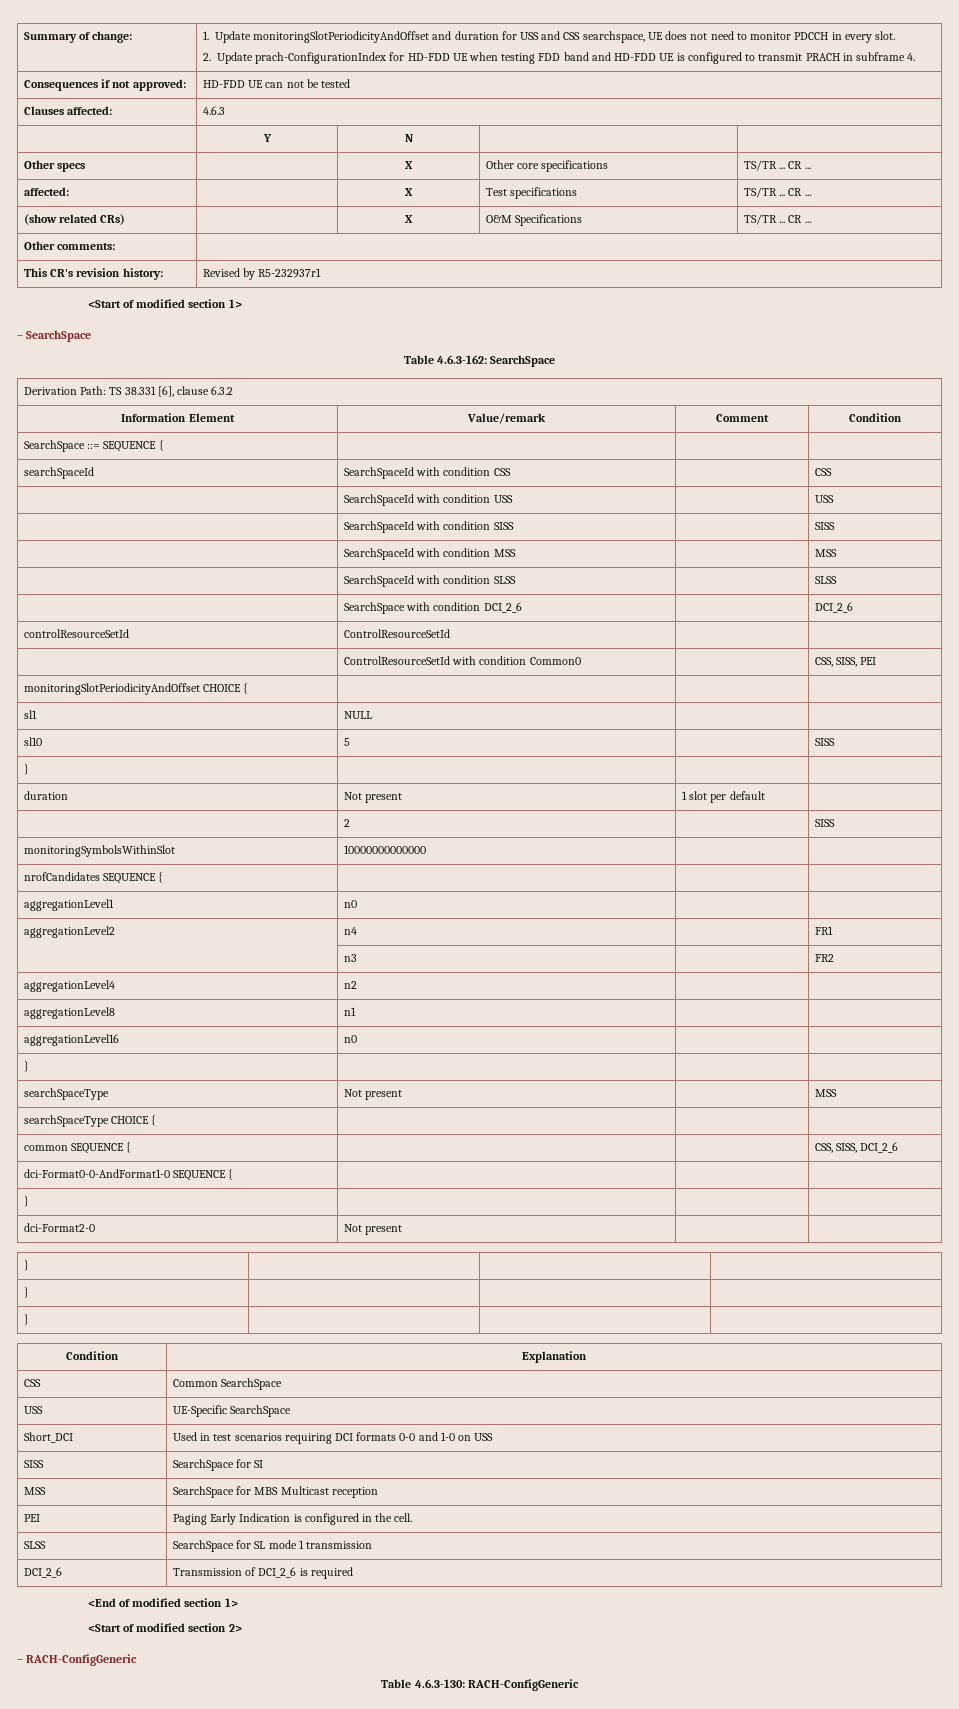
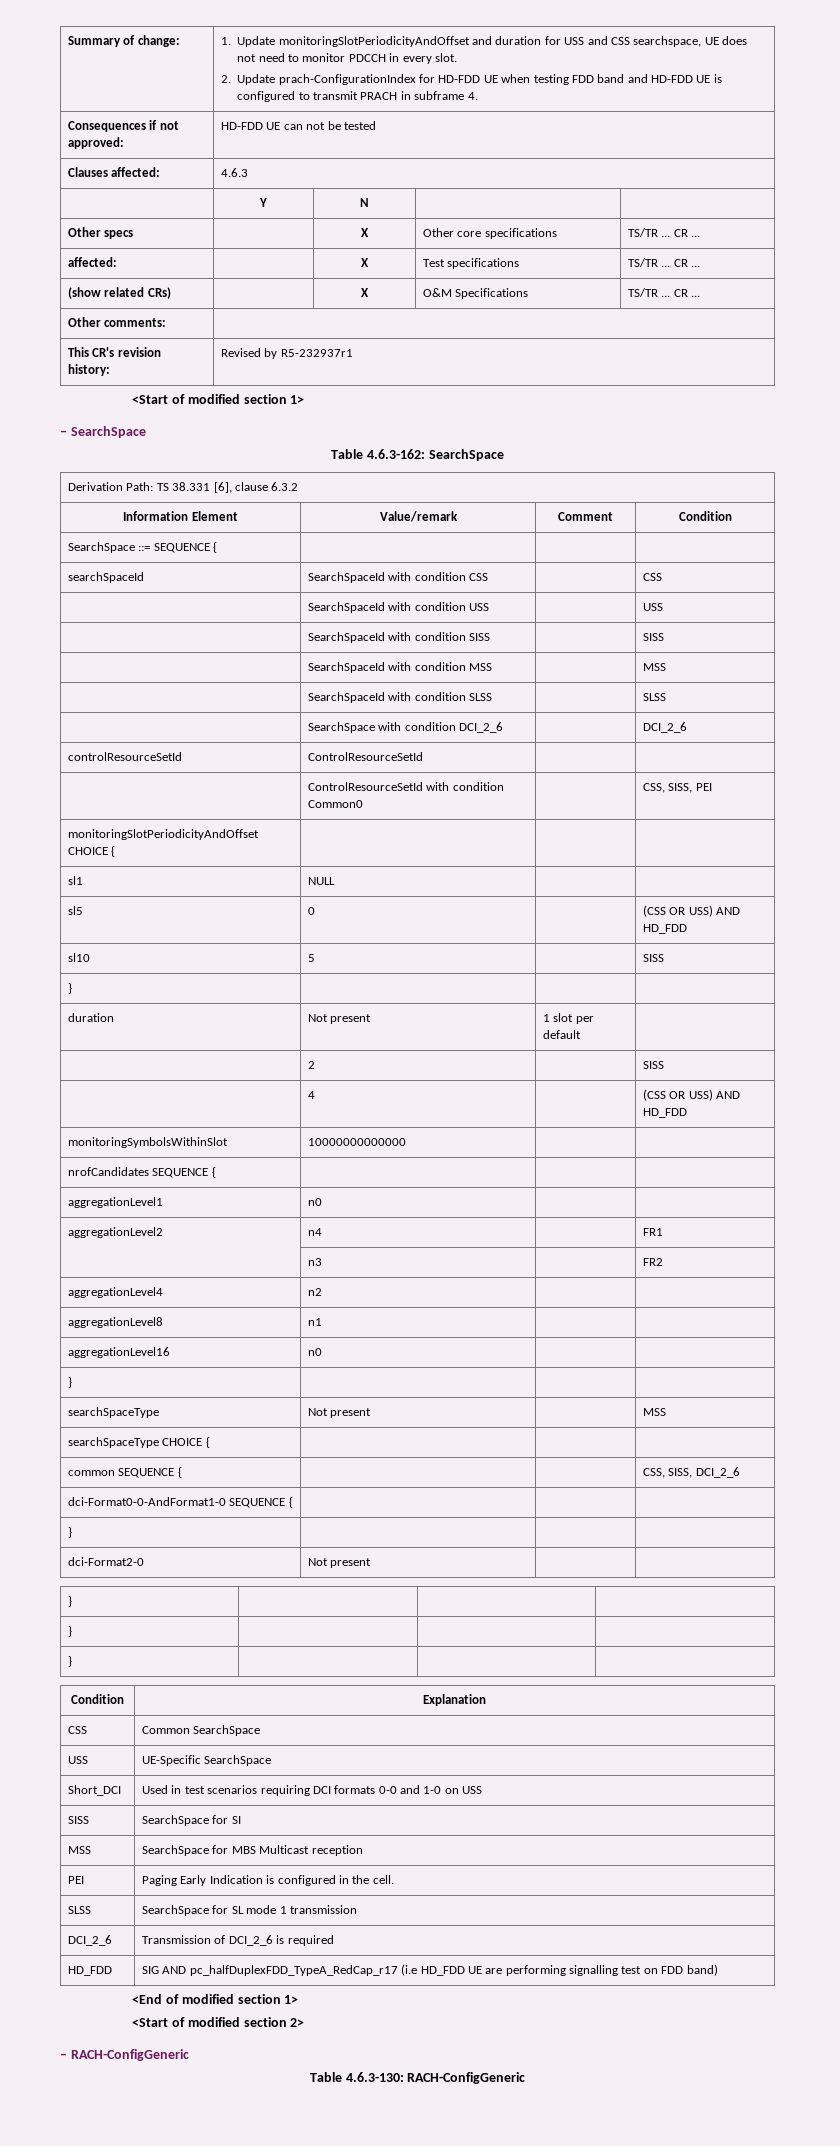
(372, 715) none -> [68,906,84,915] [308,907,316,915] [643,905,741,917] [643,924,688,934] // sl5 | 0 | | (CSS OR USS) AND HD_FDD
(835, 823) none -> [308,1091,316,1099] [643,1089,741,1101] [643,1108,688,1118] // | 4 | | (CSS OR USS) AND HD_FDD
(353, 1573) none -> [68,1966,113,1976] [142,1964,718,1976] // HD_FDD | SIG AND pc_halfDuplexFDD_TypeA_RedCap_r17 (i.e HD_FDD UE are performing signalling test on FDD band)

